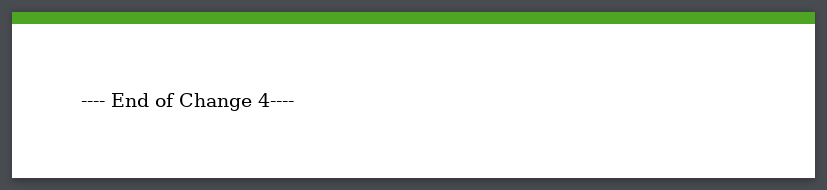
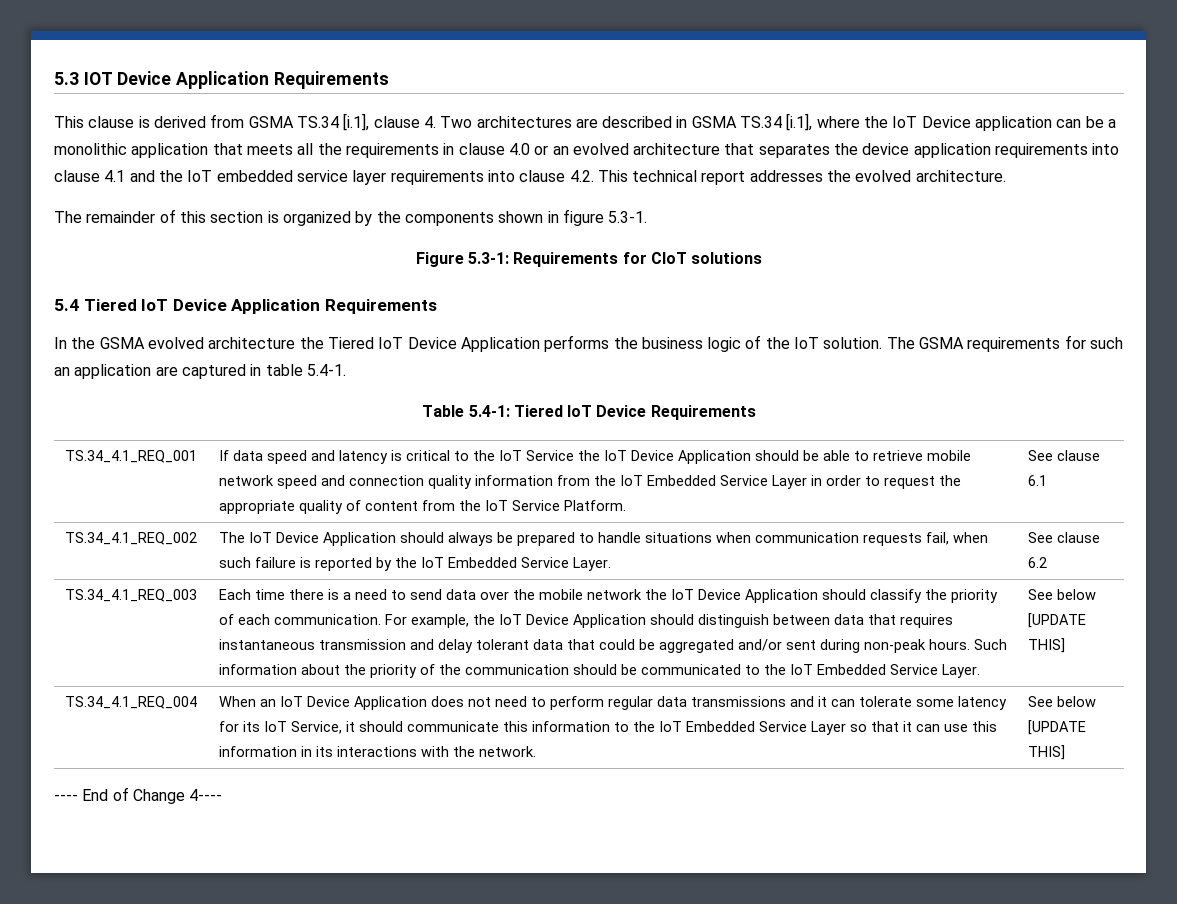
(81, 104) none -> [54,71,389,89] [54,113,1117,131] [54,143,1120,158] [54,170,1006,185] [54,209,648,226] [415,252,763,267] [54,299,437,314] [54,335,1124,352] [54,364,346,379] [422,405,756,420] [64,450,197,463] [218,450,971,464] [218,475,961,489] [218,500,626,514] [1027,450,1100,461] [1027,475,1047,486] [64,532,197,545] [218,532,988,546] [218,557,611,571] [1027,532,1100,543] [1027,557,1047,568] [64,589,197,602] [218,589,998,603] [218,614,953,628] [218,639,1007,653] [218,664,980,678] [1027,589,1096,600] [1027,613,1086,628] [1027,638,1065,653] [64,696,197,709] [218,696,1007,710] [218,721,997,735] [218,746,536,757] [1027,696,1096,707] [1027,720,1086,735] [1027,745,1065,760] 5.3 IOT Device Application Requirements // This clause is derived from GSMA TS.34 [i.1], clause 4. Two architectures are described in GSMA TS.34 [i.1], where the IoT Device application can be a monolithic application that meets all the requirements in clause 4.0 or an evolved architecture that separates the device application requirements into clause 4.1 and the IoT embedded service layer requirements into clause 4.2. This technical report addresses the evolved architecture. // The remainder of this section is organized by the components shown in figure 5.3-1. // Figure 5.3-1: Requirements for CIoT solutions // 5.4 Tiered IoT Device Application Requirements // In the GSMA evolved architecture the Tiered IoT Device Application performs the business logic of the IoT solution. The GSMA requirements for such an application are captured in table 5.4-1. // Table 5.4-1: Tiered IoT Device Requirements // TS.34_4.1_REQ_001 | If data speed and latency is critical to the IoT Service the IoT Device Application should be able to retrieve mobile network speed and connection quality information from the IoT Embedded Service Layer in order to request the appropriate quality of content from the IoT Service Platform. | See clause 6.1 // TS.34_4.1_REQ_002 | The IoT Device Application should always be prepared to handle situations when communication requests fail, when such failure is reported by the IoT Embedded Service Layer. | See clause 6.2 // TS.34_4.1_REQ_003 | Each time there is a need to send data over the mobile network the IoT Device Application should classify the priority of each communication. For example, the IoT Device Application should distinguish between data that requires instantaneous transmission and delay tolerant data that could be aggregated and/or sent during non-peak hours. Such information about the priority of the communication should be communicated to the IoT Embedded Service Layer. | See below [UPDATE THIS] // TS.34_4.1_REQ_004 | When an IoT Device Application does not need to perform regular data transmissions and it can tolerate some latency for its IoT Service, it should communicate this information to the IoT Embedded Service Layer so that it can use this information in its interactions with the network. | See below [UPDATE THIS] //

